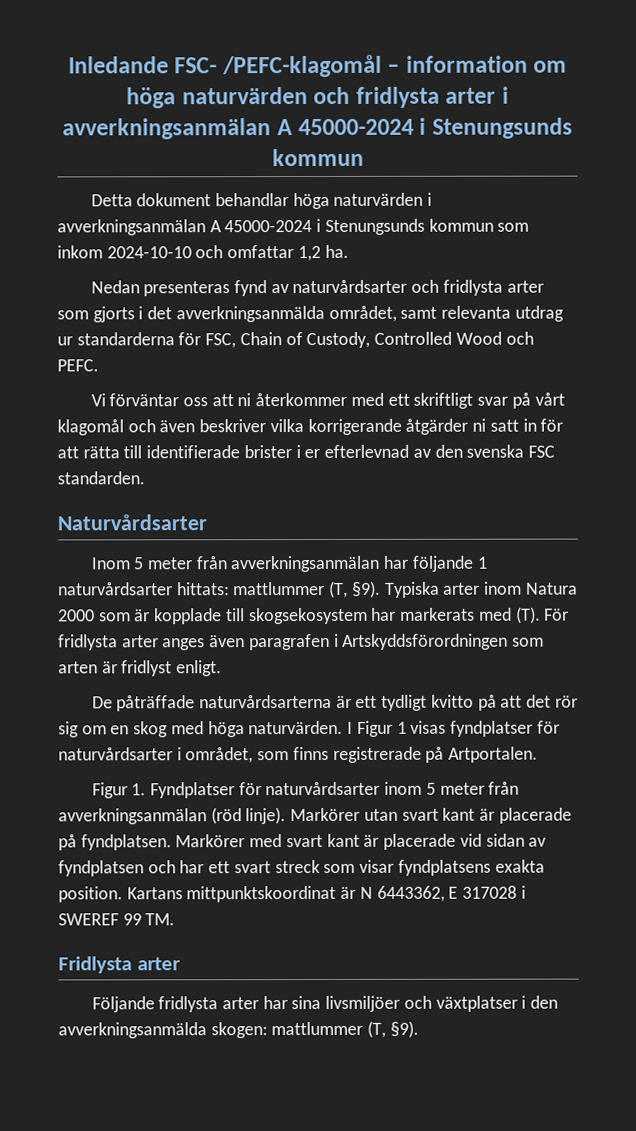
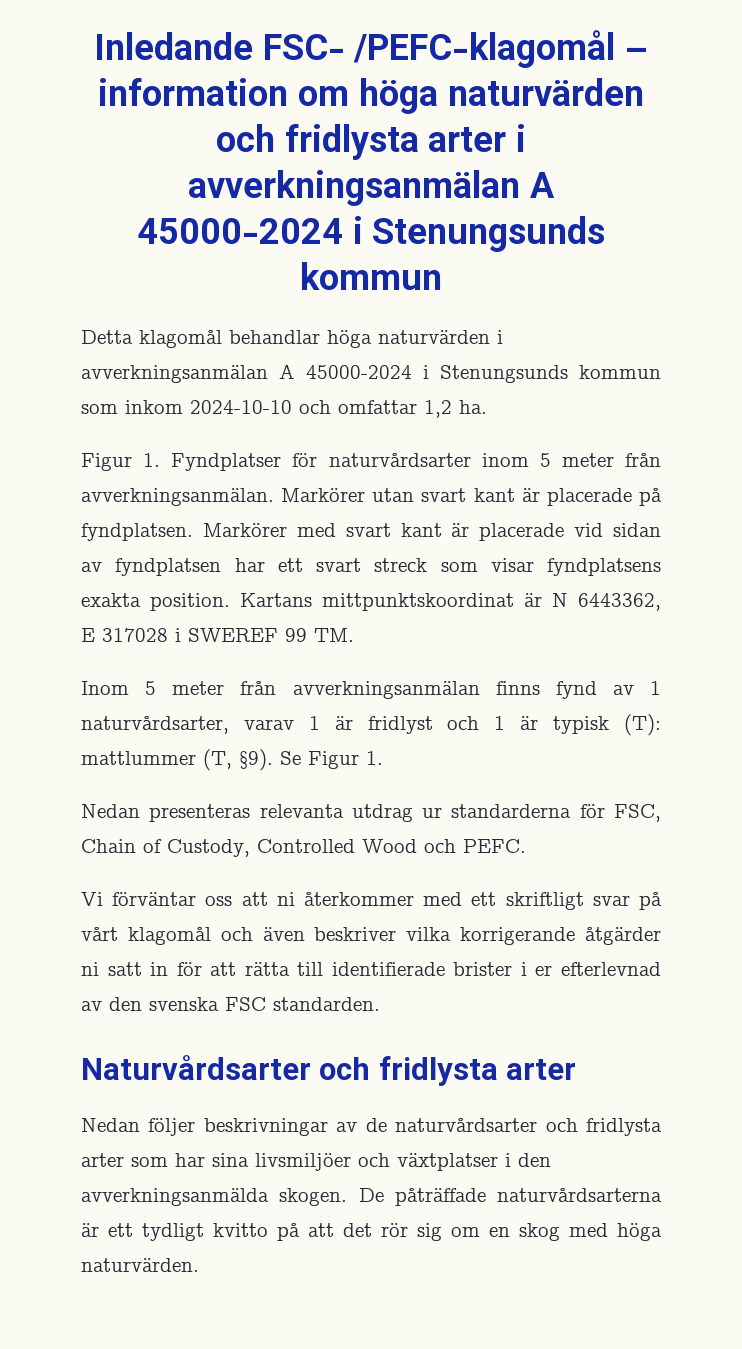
[136,193,212,207] dokument -> [139,330,222,348] klagomål
[90,279,544,297] [57,305,438,323] Nedan presenteras fynd av naturvårdsarter och fridlysta arter som gjorts i det avverkningsanmälda området, samt -> [81,453,661,471] [81,488,662,506] [81,523,661,541] [81,558,661,576] [81,593,661,611] [81,628,354,642] [81,681,661,699] [81,714,662,736] [81,749,383,771] [81,804,251,822] Figur 1. Fyndplatser för naturvårdsarter inom 5 meter från avverkningsanmälan. Markörer utan svart kant är placerade på fyndplatsen. Markörer med svart kant är placerade vid sidan av fyndplatsen har ett svart streck som visar fyndplatsens exakta position. Kartans mittpunktskoordinat är N 6443362, E 317028 i SWEREF 99 TM. // Inom 5 meter från avverkningsanmälan finns fynd av 1 naturvårdsarter, varav 1 är fridlyst och 1 är typisk (T): mattlummer (T, §9). Se Figur 1. // Nedan presenteras
[90,555,488,573] [58,580,578,598] [58,606,570,625] [58,633,545,651] [58,660,223,677] // Inom 5 meter från avverkningsanmälan har följande 1 naturvårdsarter hittats: mattlummer (T, §9). Typiska arter inom Natura 2000 som är kopplade till skogsekosystem har markerats med (T). För fridlysta arter anges även paragrafen i Artskyddsförordningen som arten är fridlyst enligt. // -> [319,1056,577,1086] [81,1118,662,1136] [81,1153,551,1171] [81,1188,348,1206] och fridlysta arter // Nedan följer beskrivningar av de naturvårdsarter och fridlysta arter som har sina livsmiljöer och växtplatser i den avverkningsanmälda skogen.
[347,720,560,737] [58,746,539,764] [91,781,520,799] [58,807,572,825] [58,833,547,851] [58,859,545,877] [58,885,526,903] [58,913,176,926] [58,956,181,974] [91,995,559,1013] [58,1020,419,1039] I Figur 1 visas fyndplatser för naturvårdsarter i området, som finns registrerade på Artportalen. // Figur 1. Fyndplatser för naturvårdsarter inom 5 meter från avverkningsanmälan (röd linje). Markörer utan svart kant är placerade på fyndplatsen. Markörer med svart kant är placerade vid sidan av fyndplatsen och har ett svart streck som visar fyndplatsens exakta position. Kartans mittpunktskoordinat är N 6443362, E 317028 i SWEREF 99 TM. // Fridlysta arter // Följande fridlysta arter har sina livsmiljöer och växtplatser i den avverkningsanmälda skogen: mattlummer (T, §9). -> (199, 1265) none

